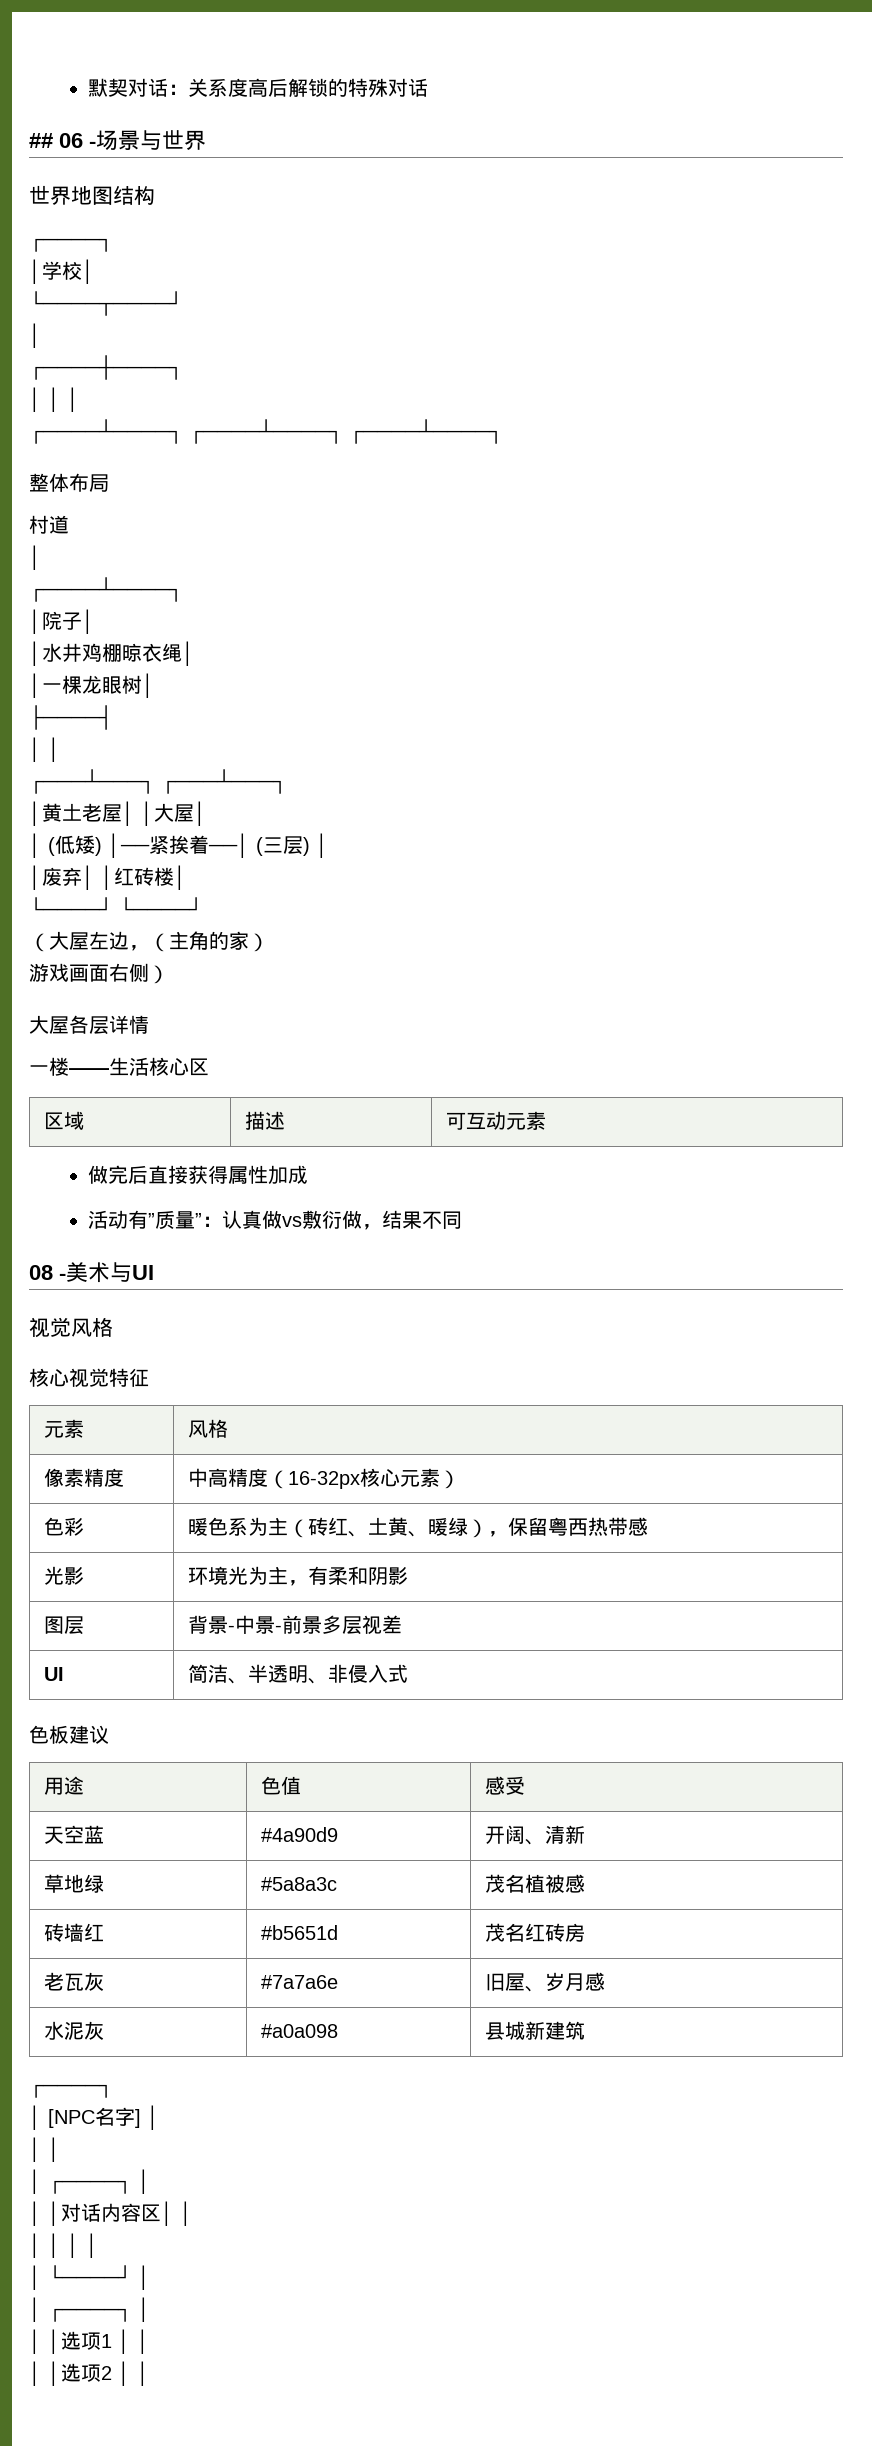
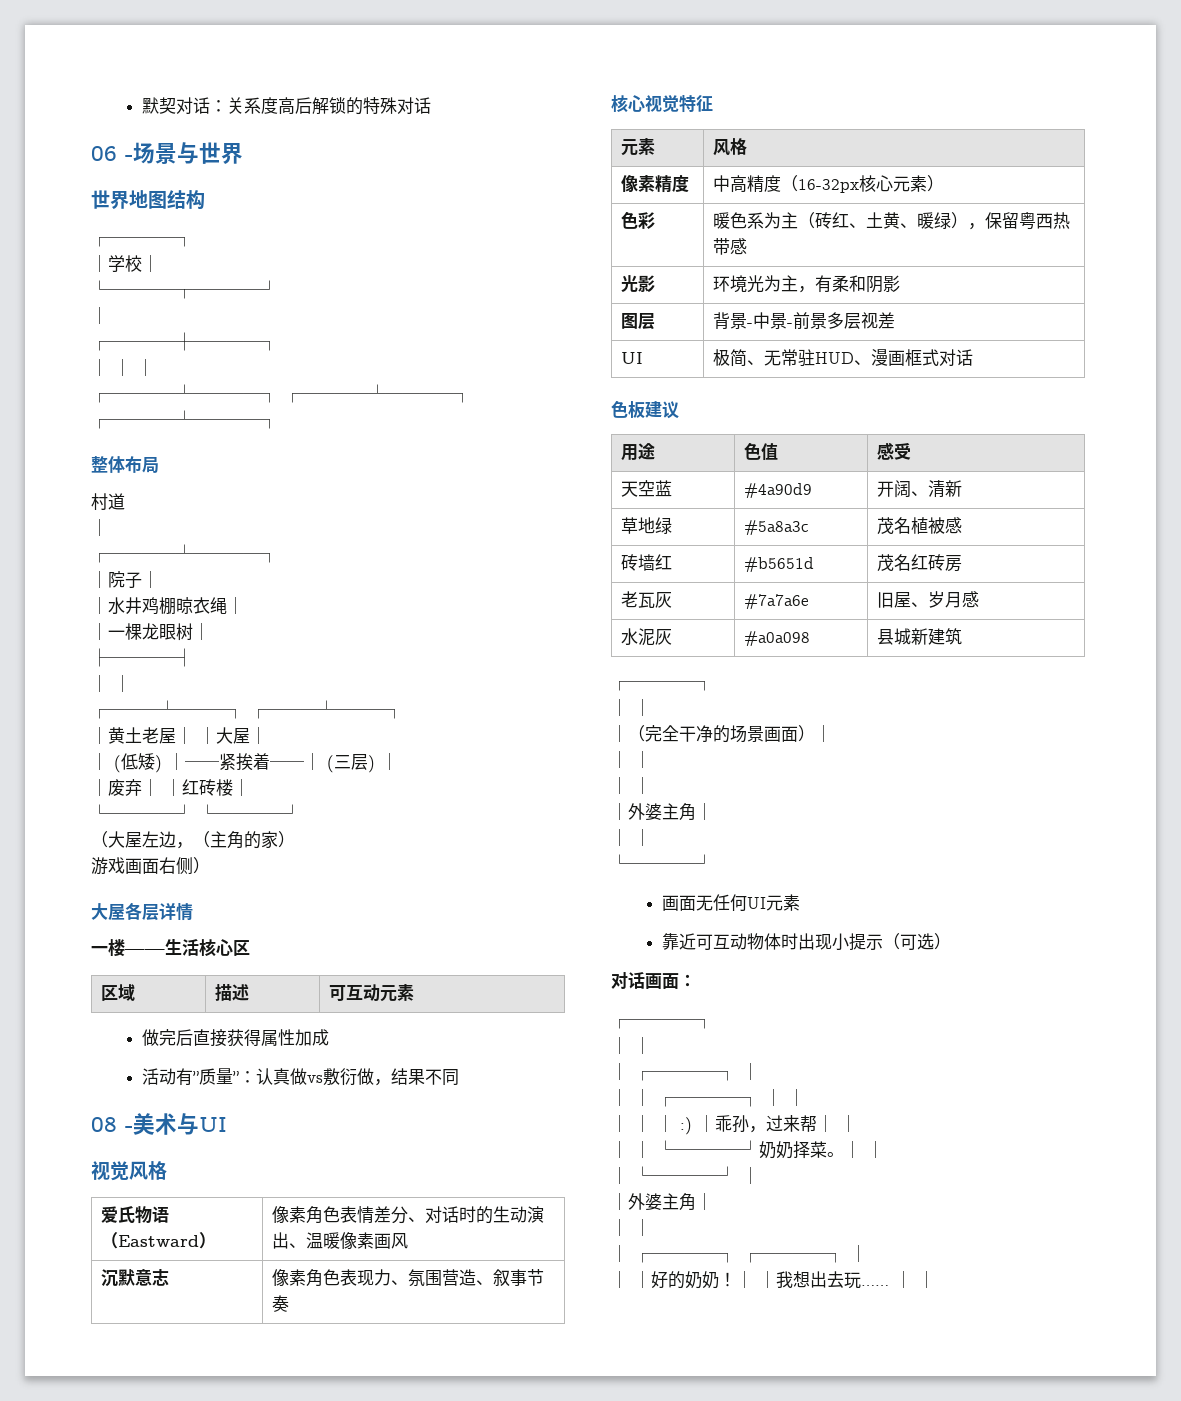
[29,133,53,148] ## -> (432, 105) none
(113, 1327) none -> [100,1206,169,1224] [100,1232,216,1249] [271,1206,544,1224] [271,1232,408,1249] [100,1269,169,1287] [271,1269,544,1287] [271,1295,289,1312] // 爱氏物语（Eastward） | 像素角色表情差分、对话时的生动演出、温暖像素画风 // 沉默意志 | 像素角色表现力、氛围营造、叙事节奏
[187,1664,388,1684] 简洁、半透明、非侵入 -> [712,349,922,367] 极简、无常驻HUD、漫画框
(408, 1673) none -> [938,349,973,366] 对话
[48,2105,160,2130] [NPC名字] │ -> [634,699,651,716] [611,725,832,743] [611,751,651,768] [611,777,651,794] [611,803,713,821] [611,829,651,846] [611,854,713,870] [662,894,801,911] [662,933,952,951] [611,972,696,989] [611,1019,713,1029] │ // │（完全干净的场景画面）│ // │ │ // │ │ // │外婆主角│ // │ │ // └────┘ // 画面无任何UI元素 // 靠近可互动物体时出现小提示（可选） // 对话画面： // ┌────┐
[61,2203,161,2222] 对话内容区 -> [657,1097,759,1107] ┌────┐
(80, 2245) none -> [680,1115,857,1135] [611,1140,861,1159] :) │乖孙，过来帮│ │ // │ │ └────┘奶奶择菜。│
[48,2297,151,2322] [29,2329,150,2354] [29,2361,112,2386] ┌────┐ │ // │ │选项1 │ │ // │ │选项2 -> [628,1193,713,1211] [611,1219,651,1236] [611,1245,867,1263] [611,1271,889,1289] 外婆主角│ // │ │ // │ ┌────┐ ┌────┐ │ // │ │好的奶奶！│ │我想出去玩……

